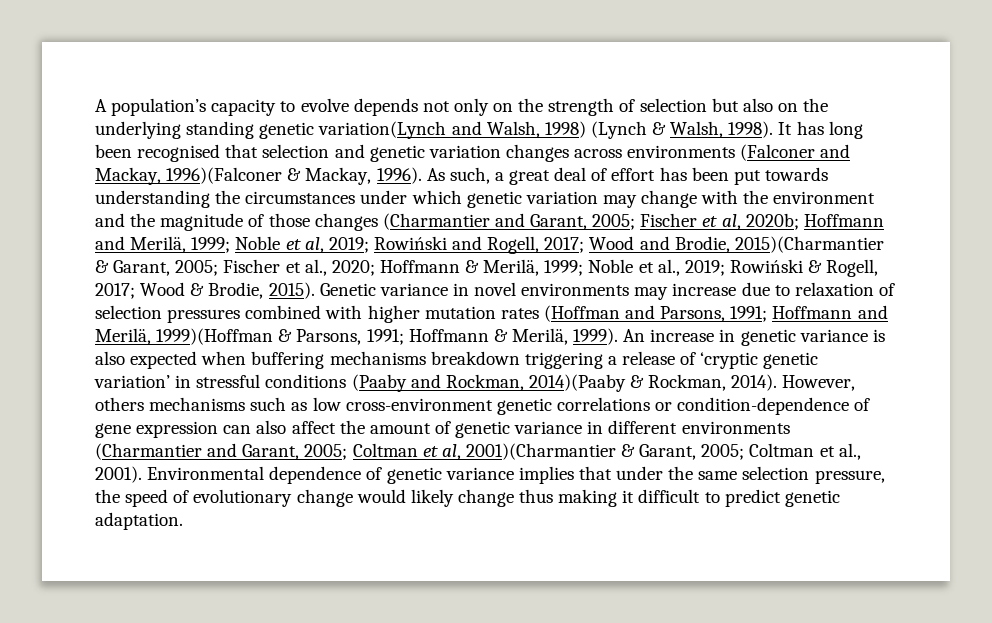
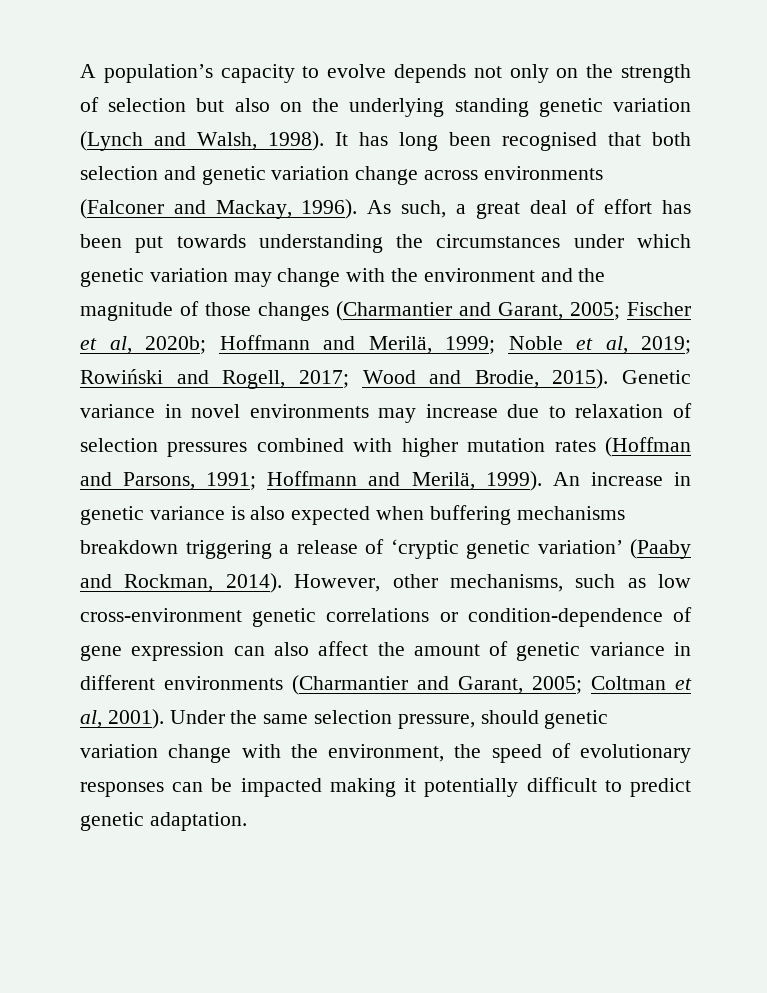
[318,121,667,139] variation(Lynch and Walsh, 1998) (Lynch & -> [613,98,691,112] [80,131,186,151] variation (Lynch and
(259, 151) none -> [652,132,691,146] both
[505,144,569,162] changes -> [355,166,419,185] change
[166,167,372,185] 1996)(Falconer & Mackay, -> (292, 209) none
[734,236,884,253] [95,259,879,277] [95,282,264,299] 2015)(Charmantier & Garant, 2005; Fischer et al., 2020; Hoffmann & Merilä, 1999; Noble et al., 2019; Rowiński & Rogell, 2017; Wood & Brodie, -> (539, 379) none
[156,328,568,345] 1999)(Hoffman & Parsons, 1991; Hoffmann & Merilä, -> (475, 481) none
[175,374,856,392] [95,397,246,411] in stressful conditions (Paaby and Rockman, 2014)(Paaby & Rockman, 2014). However, others mechanisms -> [630,539,691,559] [80,573,563,593] (Paaby and Rockman, 2014). However, other mechanisms,
[465,443,861,460] [95,466,885,484] [95,489,554,507] 2001)(Charmantier & Garant, 2005; Coltman et al., 2001). Environmental dependence of genetic variance implies that under the same selection pressure, the speed of evolutionary change would likely change thus -> [107,709,609,729] [80,743,691,763] [80,778,322,797] 2001). Under the same selection pressure, should genetic variation change with the environment, the speed of evolutionary responses can be impacted
(635, 496) none -> [424,778,519,797] potentially

